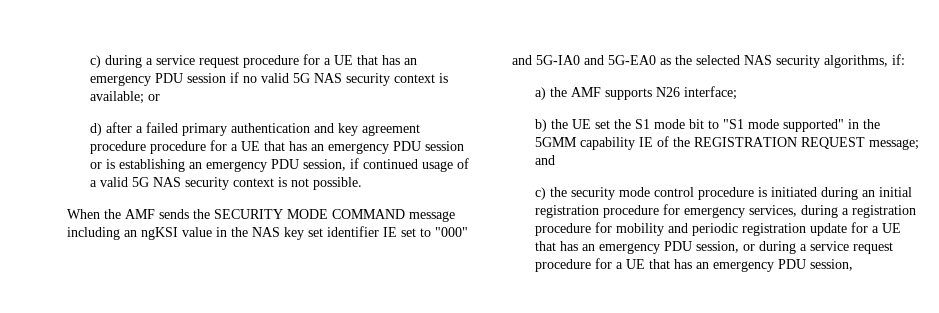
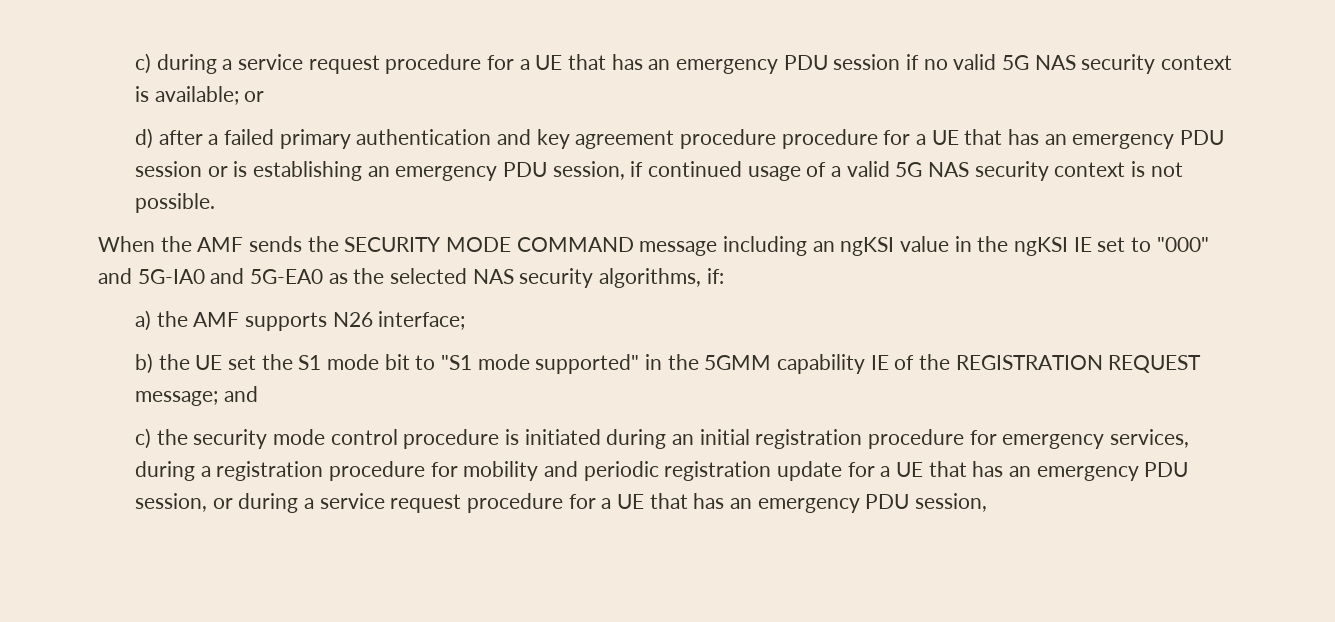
[252,226,379,240] NAS key set identifier -> [1014,237,1069,256] ngKSI

